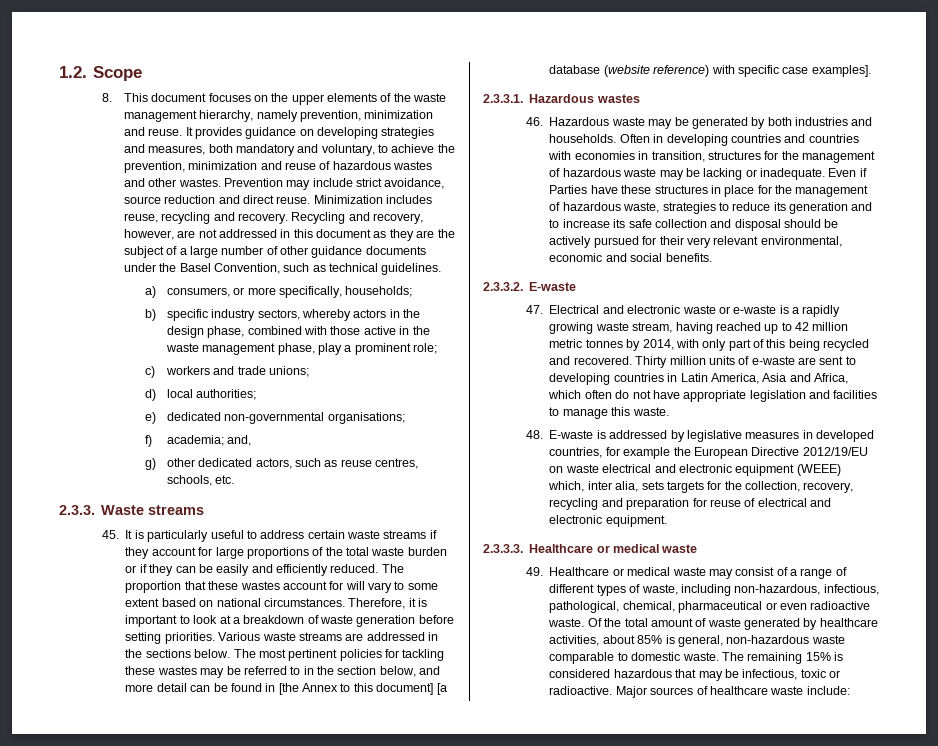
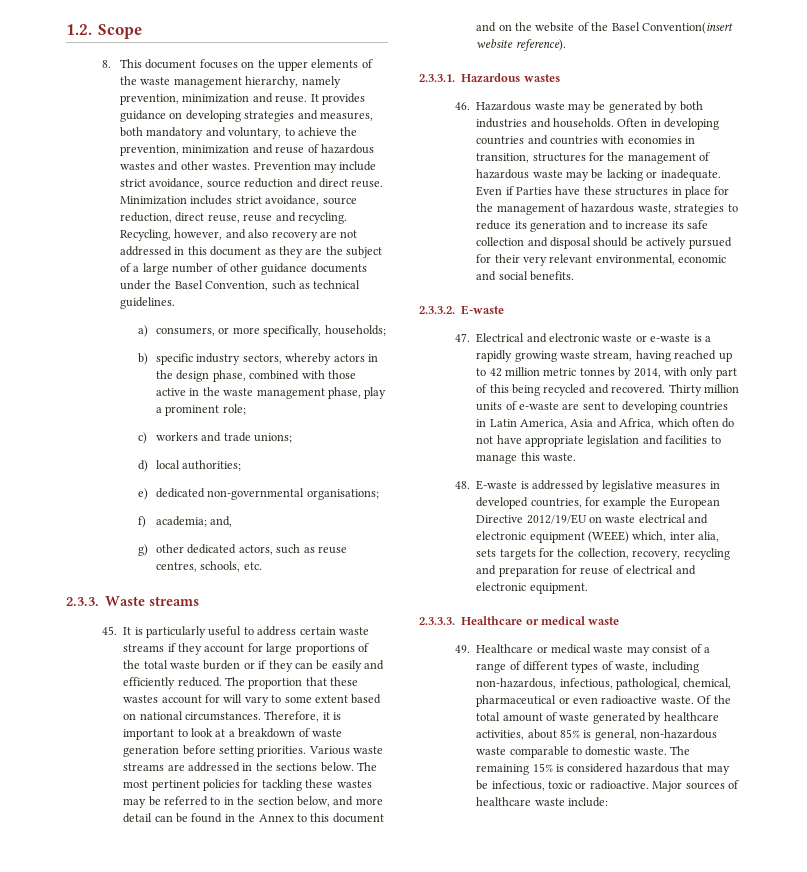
[123,212,424,224] [123,229,174,240] reuse, recycling and recovery. Recycling and recovery, however, -> [235,195,357,206] [120,212,347,224] [120,229,318,241] strict avoidance, source reduction, direct reuse, reuse and recycling. Recycling, however, and also recovery
[278,683,299,695] [the -> [238,813,256,822] the
[376,683,447,695] [549,65,871,77] document] [a database (website reference) with specific case examples]. -> [332,813,384,823] [476,22,733,34] [476,39,566,51] document and on the website of the Basel Convention(insert website reference).

